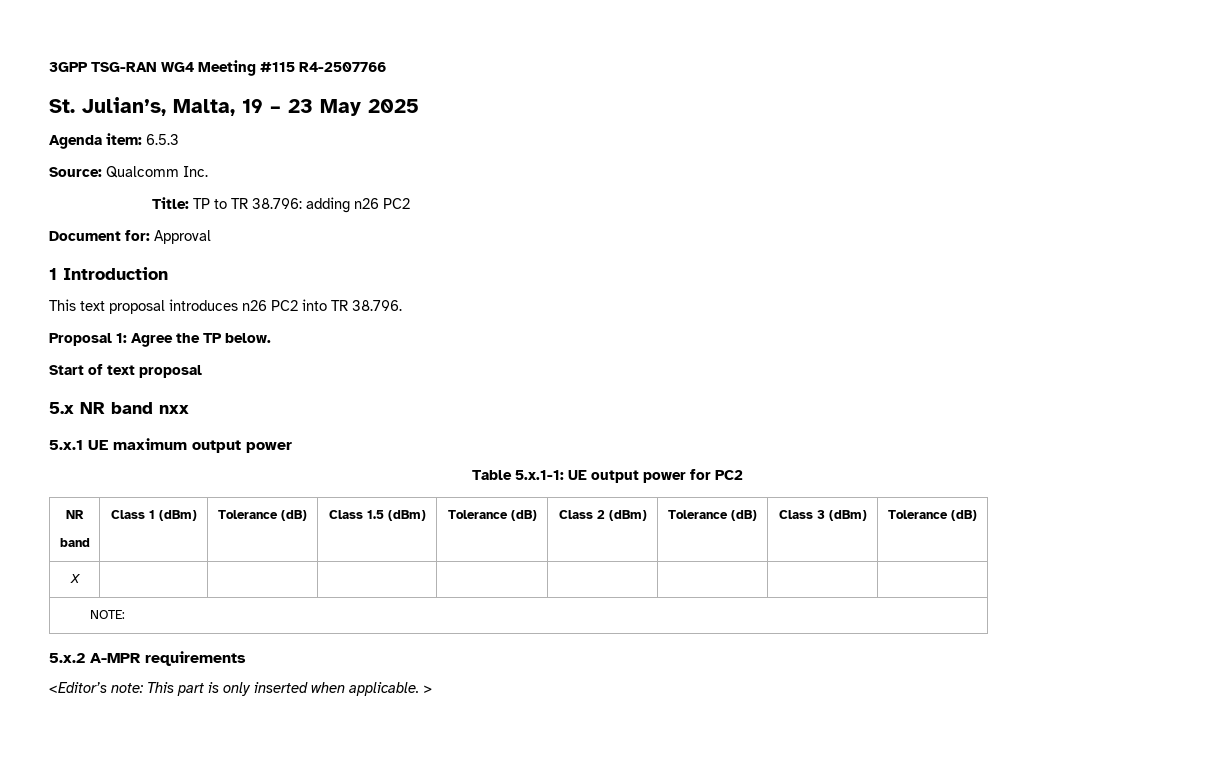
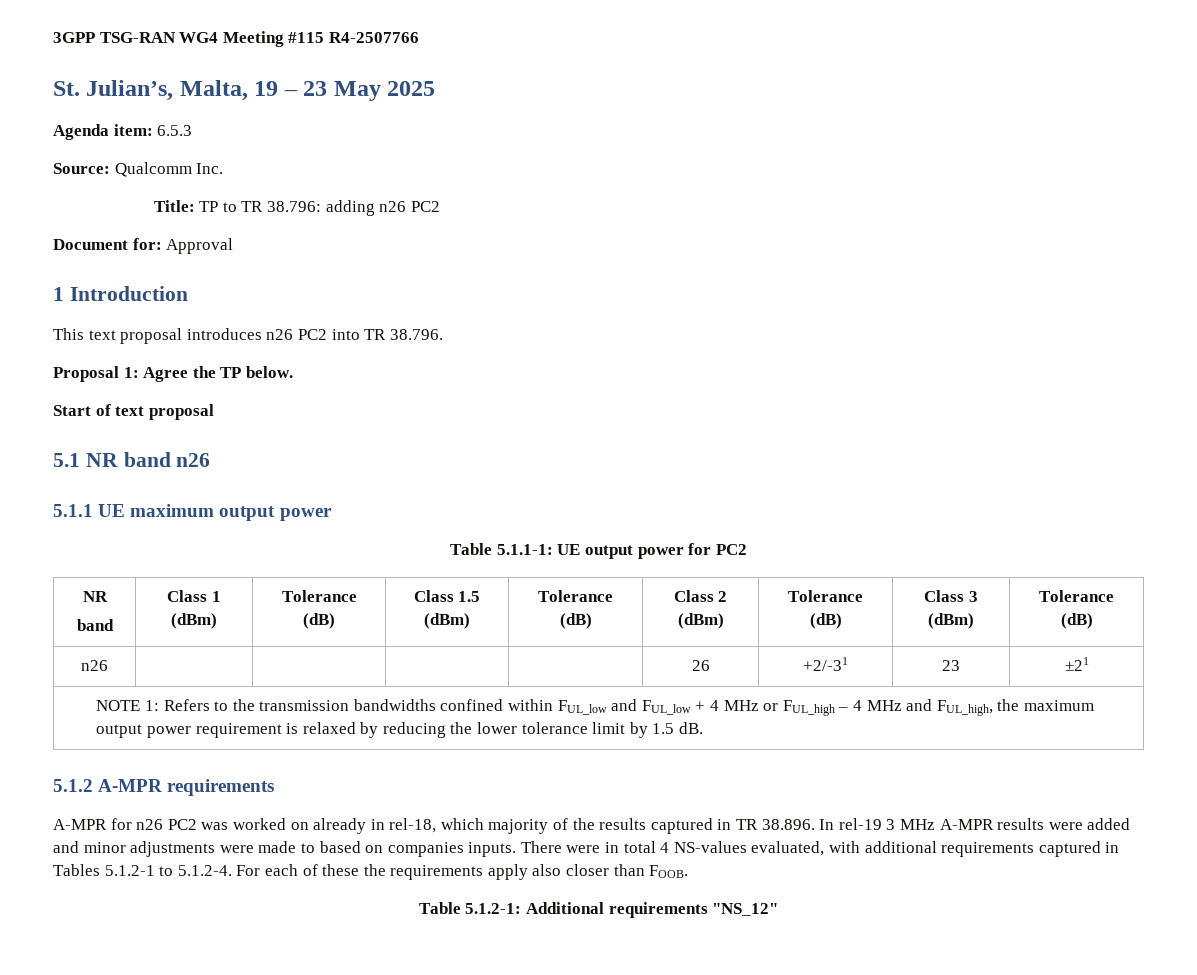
[49,402,74,414] 5.x -> [53,453,80,467] 5.1
[159,405,189,414] [49,440,83,450] nxx // 5.x.1 -> [176,453,211,467] [53,504,93,517] n26 // 5.1.1
[514,470,564,480] 5.x.1-1: -> [496,544,553,555] 5.1.1-1:
[69,574,80,583] [89,610,125,619] [49,651,246,666] [49,682,432,696] X | | | | | | | | // NOTE: // 5.x.2 A-MPR requirements // <Editor’s note: This part is only inserted when applicable. > -> [81,660,108,671] [691,660,710,671] [803,657,848,671] [942,660,960,671] [1064,657,1089,671] [96,699,1094,716] [96,722,703,738] [53,779,275,796] [53,818,1131,834] [53,841,1120,857] [53,864,689,880] [418,902,779,918] n26 | | | | | 26 | +2/-31 | 23 | ±21 // NOTE 1: Refers to the transmission bandwidths confined within FUL_low and FUL_low + 4 MHz or FUL_high – 4 MHz and FUL_high, the maximum output power requirement is relaxed by reducing the lower tolerance limit by 1.5 dB. // 5.1.2 A-MPR requirements // A-MPR for n26 PC2 was worked on already in rel-18, which majority of the results captured in TR 38.896. In rel-19 3 MHz A-MPR results were added and minor adjustments were made to based on companies inputs. There were in total 4 NS-values evaluated, with additional requirements captured in Tables 5.1.2-1 to 5.1.2-4. For each of these the requirements apply also closer than FOOB. // Table 5.1.2-1: Additional requirements "NS_12"

